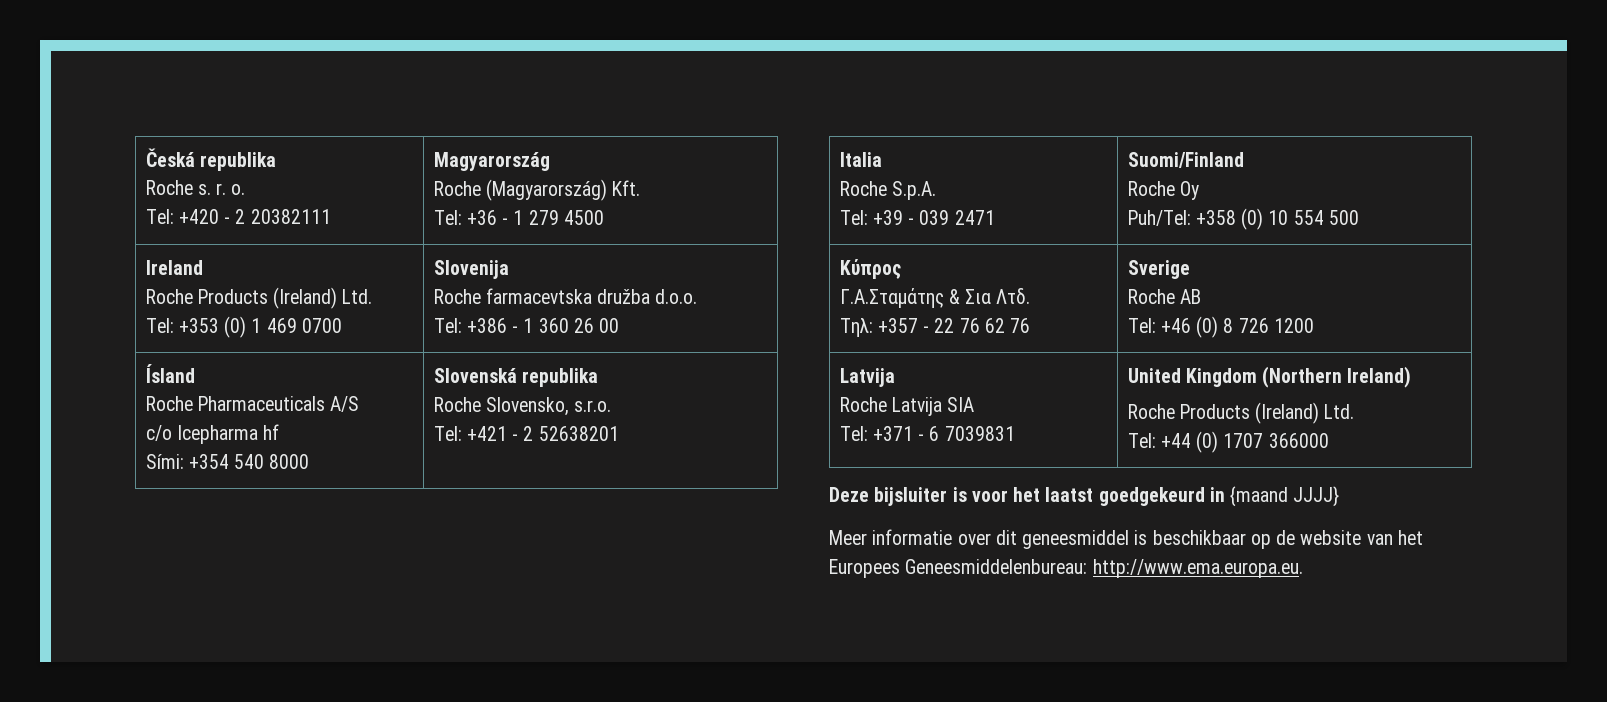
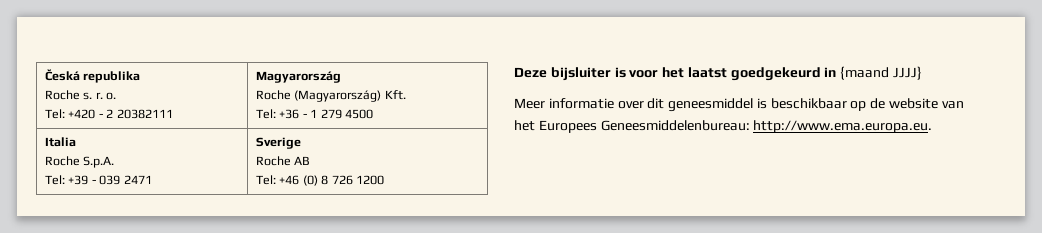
[145,260,203,275] [145,287,373,309] [145,316,342,338] [433,260,509,279] [433,288,698,304] [433,318,620,333] [145,364,195,383] [145,396,360,412] [145,424,280,444] [145,454,310,469] [433,368,598,387] [433,397,612,416] [433,426,619,441] // Ireland // Roche Products (Ireland) Ltd. // Tel: +353 (0) 1 469 0700 | Slovenija // Roche farmacevtska družba d.o.o. // Tel: +386 - 1 360 26 00 // Ísland // Roche Pharmaceuticals A/S // c/o Icepharma hf // Sími: +354 540 8000 | Slovenská republika // Roche Slovensko, s.r.o. // Tel: +421 - 2 52638201 -> (373, 114) none
[1127,152,1244,168] [1127,181,1199,200] [1127,208,1359,230] [839,259,901,279] [839,288,1031,308] [839,318,1031,337] | Suomi/Finland // Roche Oy // Puh/Tel: +358 (0) 10 554 500 // Kύπρος // Γ.Α.Σταμάτης & Σια Λτδ. // Τηλ: +357 - 22 76 62 76 -> (152, 179) none
[839,368,895,387] [839,397,975,416] [839,426,1015,441] [1127,366,1412,388] [1127,402,1355,424] [1127,431,1329,453] // Latvija // Roche Latvija SIA // Tel: +371 - 6 7039831 | United Kingdom (Northern Ireland) // Roche Products (Ireland) Ltd. // Tel: +44 (0) 1707 366000 -> (384, 180) none

